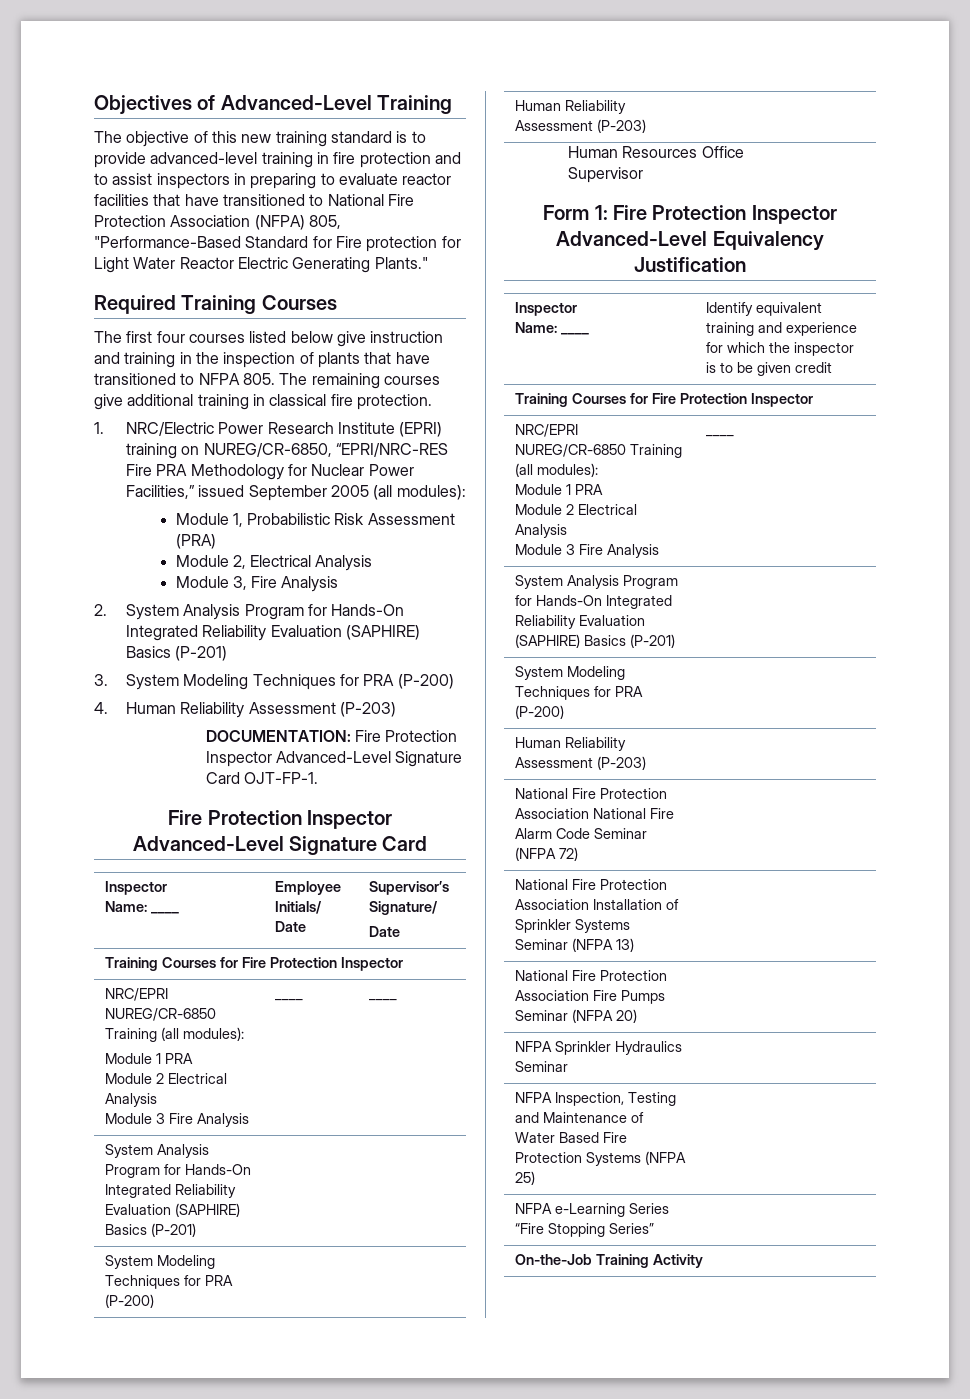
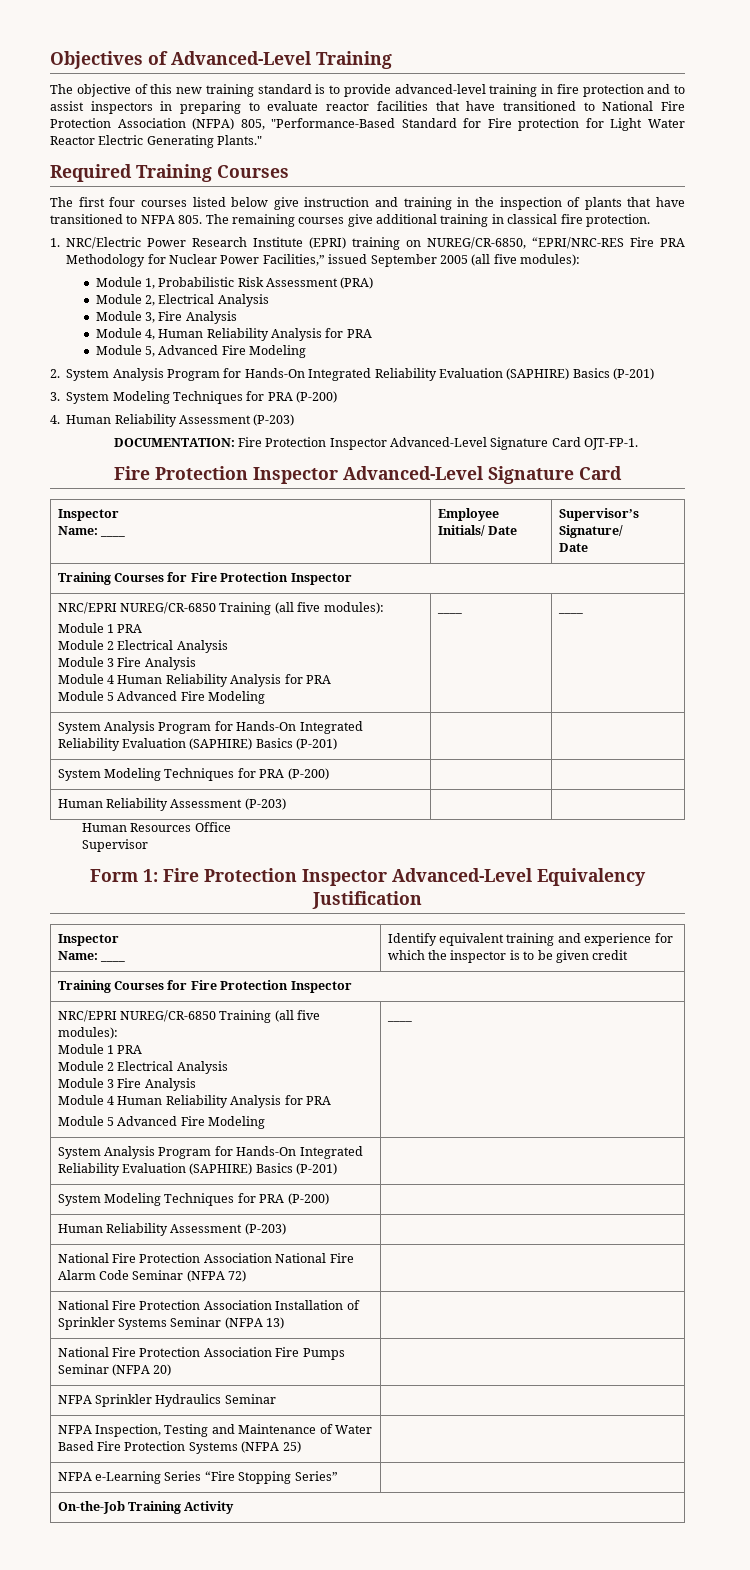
(393, 492) none -> [493,254,517,264] five
(339, 584) none -> [95,328,372,341] [95,345,307,358] // Module 4, Human Reliability Analysis for PRA // Module 5, Advanced Fire Modeling
(179, 1034) none -> [297,602,321,612] five
(249, 1120) none -> [57,674,331,687] [57,691,266,704] // Module 4 Human Reliability Analysis for PRA // Module 5 Advanced Fire Modeling
(533, 470) none -> [297,1010,321,1020] five
(659, 551) none -> [57,1095,331,1108] [57,1116,266,1129] // Module 4 Human Reliability Analysis for PRA // Module 5 Advanced Fire Modeling

